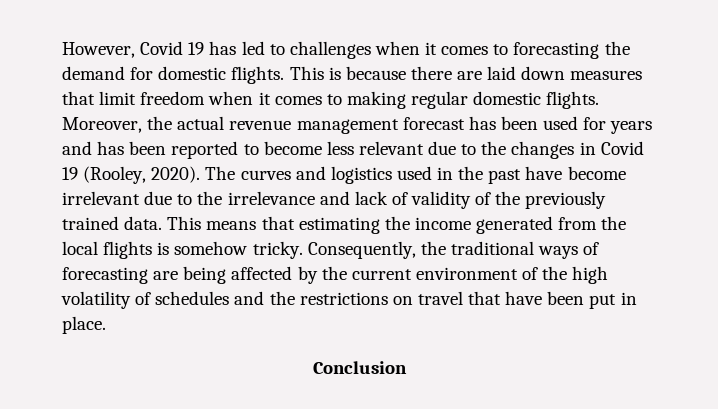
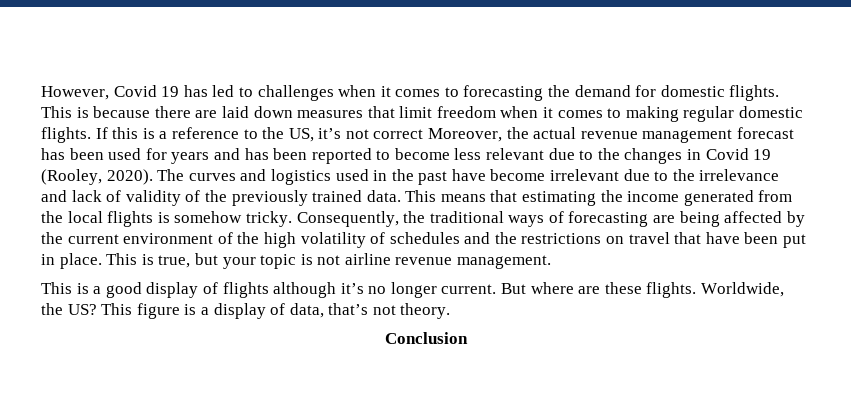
(600, 100) none -> [95,127,424,142] If this is a reference to the US, it’s not correct
(106, 325) none -> [106,253,552,269] [41,282,785,298] [41,303,451,319] This is true, but your topic is not airline revenue management. // This is a good display of flights although it’s no longer current. But where are these flights. Worldwide, the US? This figure is a display of data, that’s not theory.

